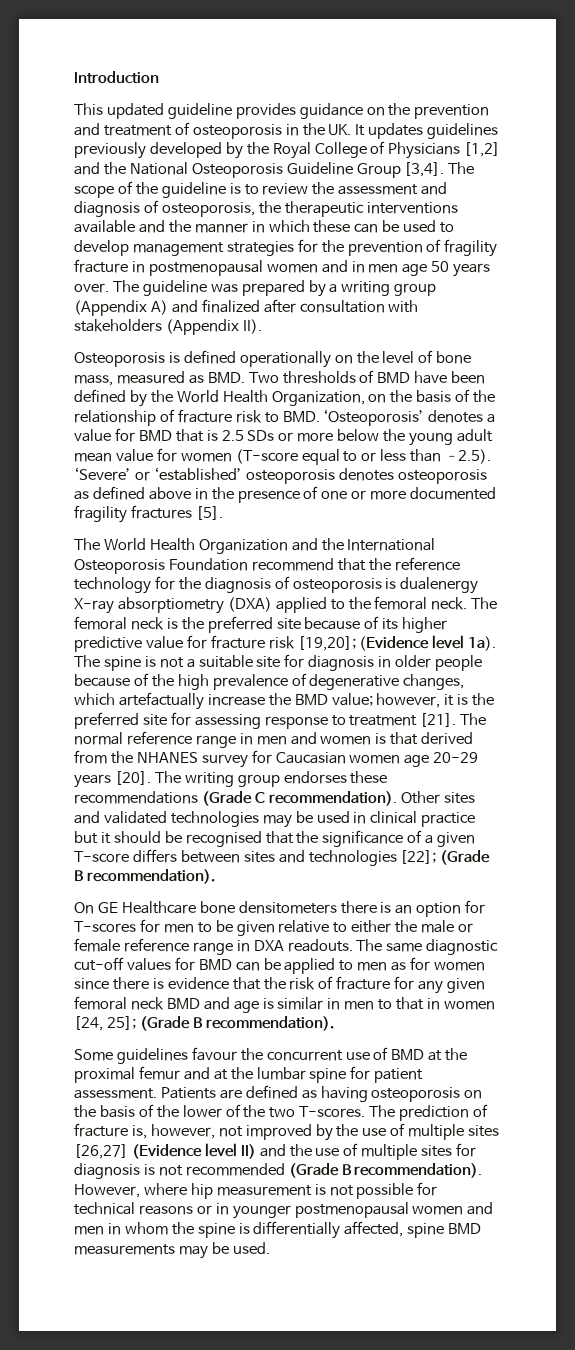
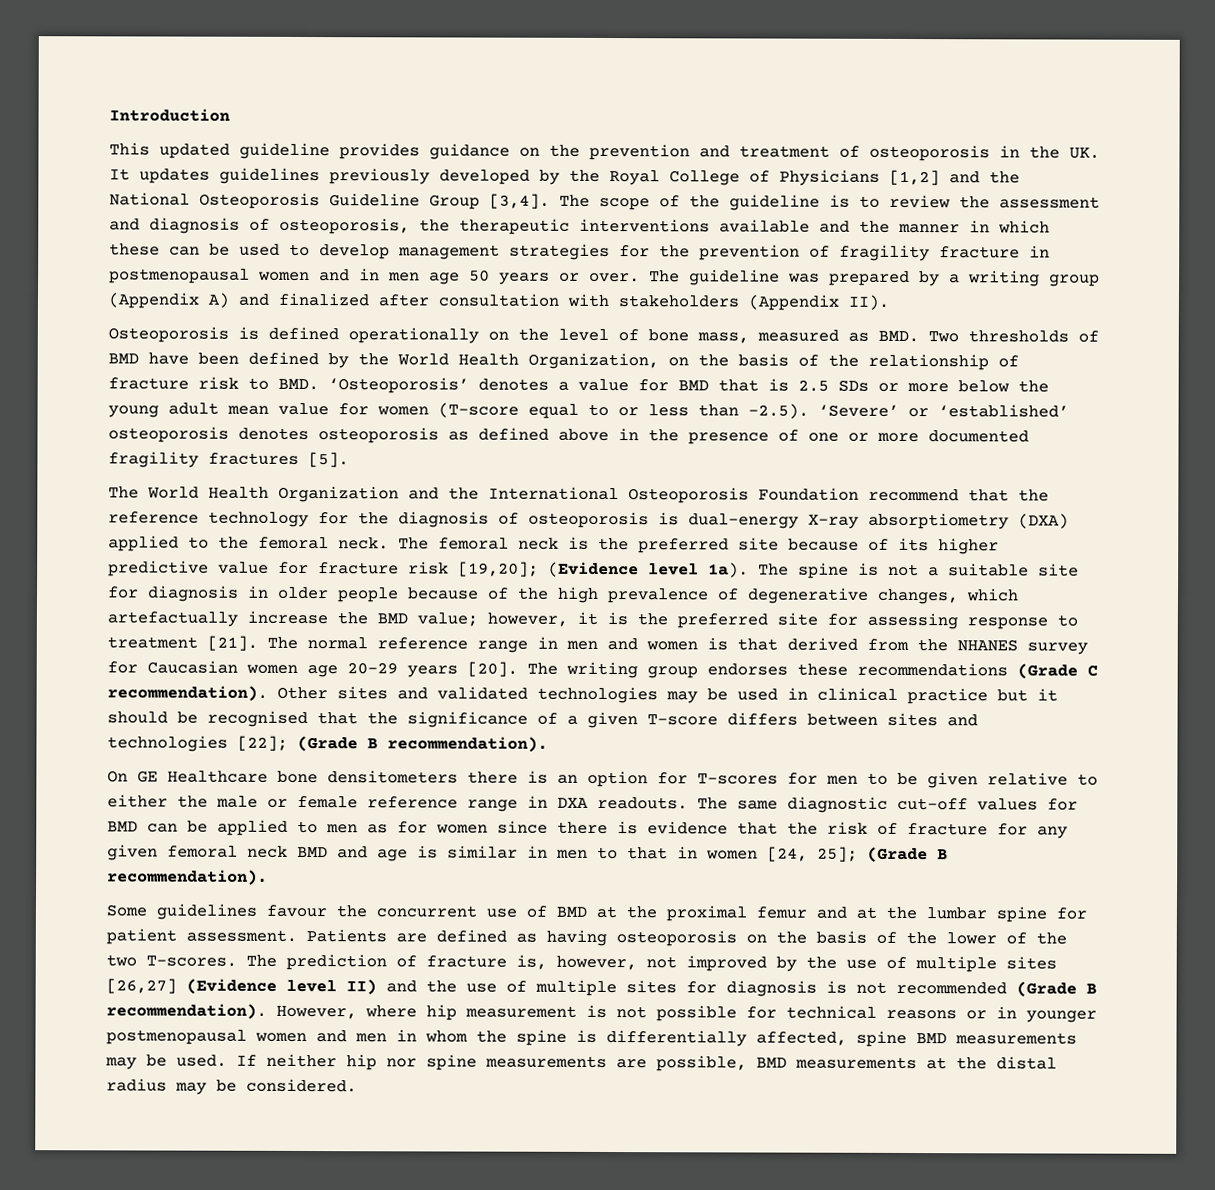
(491, 270) none -> [559,272,580,282] or
[400,577,479,594] dualenergy -> [688,513,799,529] dual-energy
(270, 1248) none -> [236,1053,1057,1072] [106,1078,357,1095] If neither hip nor spine measurements are possible, BMD measurements at the distal radius may be considered.

